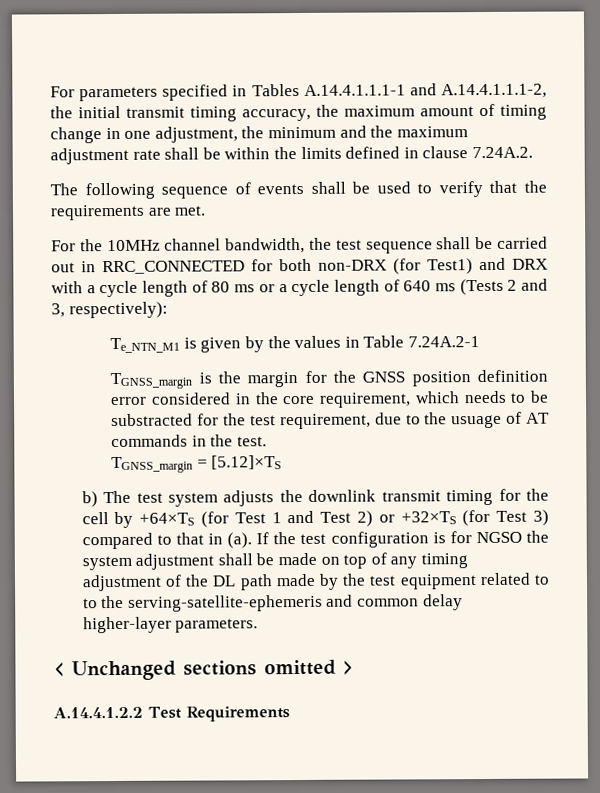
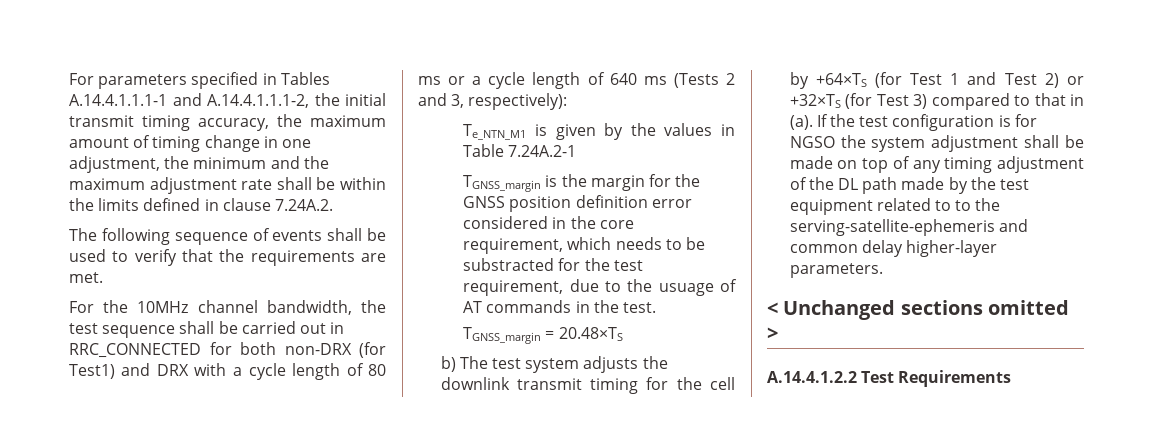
[211,455,283,470] [5.12]×TS -> [558,327,623,341] 20.48×TS

